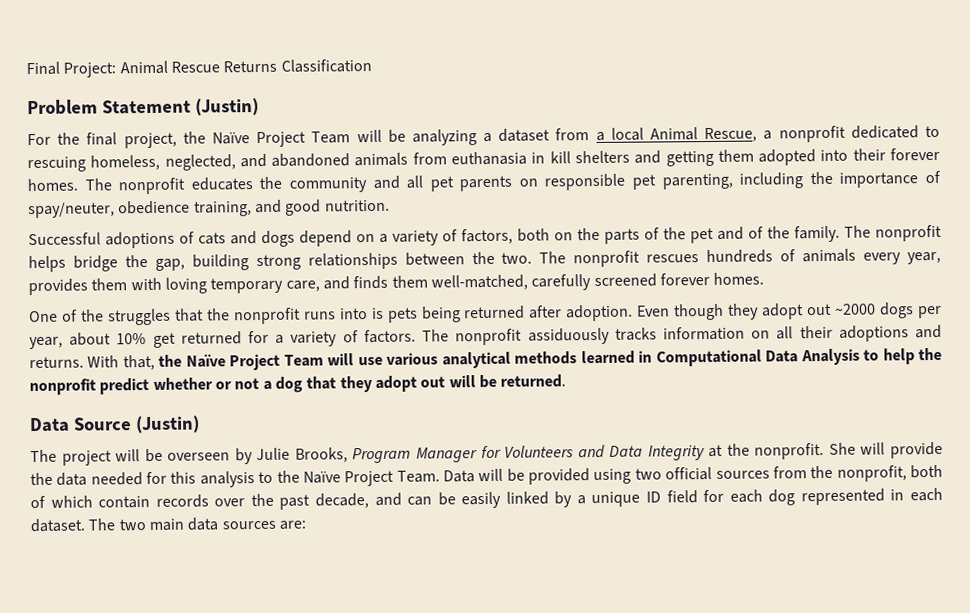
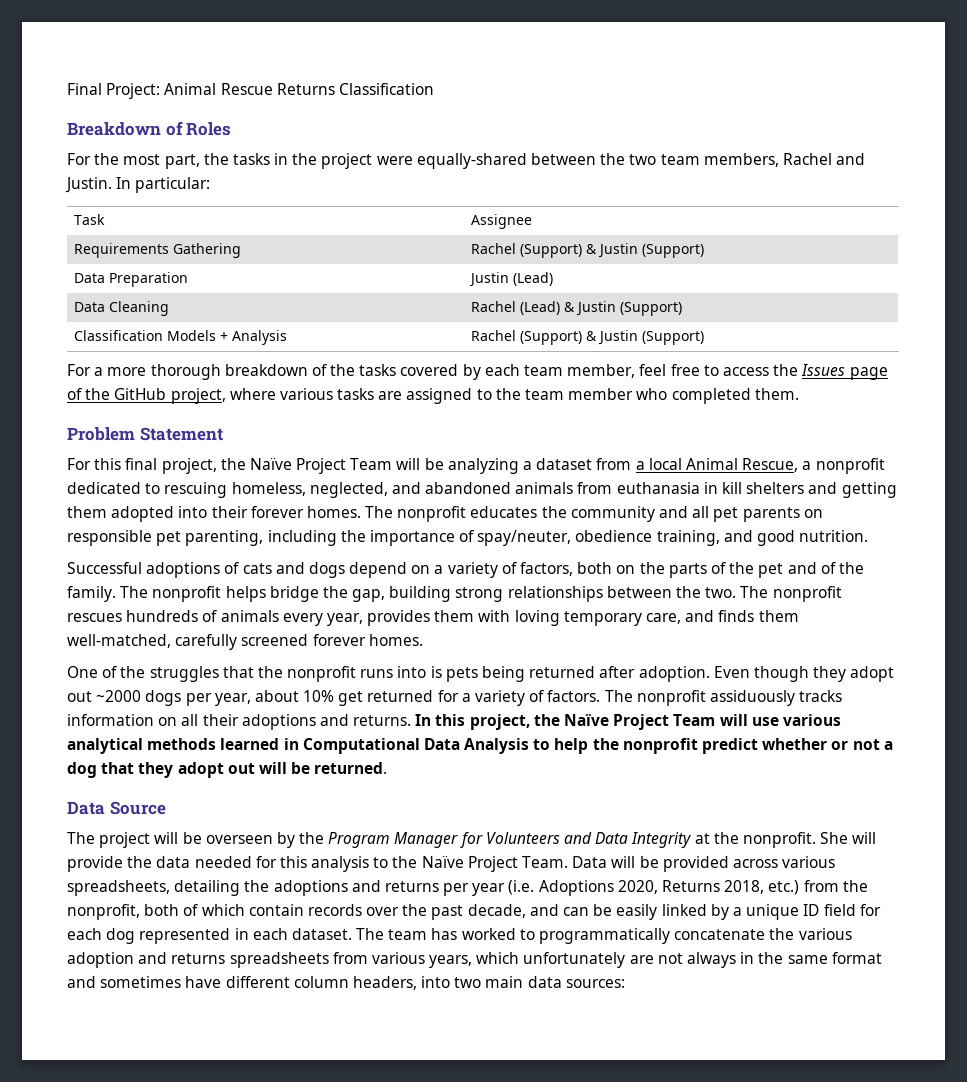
[27,98,259,116] Problem Statement (Justin) -> [67,121,232,136] Breakdown of Roles
(81, 138) none -> [123,153,866,169] [65,177,211,193] [73,214,105,225] [470,214,532,229] [73,243,241,258] [470,243,704,258] [73,272,188,287] [468,272,553,287] [73,301,169,316] [470,301,682,316] [73,330,287,345] [470,330,704,345] [67,364,888,380] [67,388,799,404] [67,427,223,441] [67,458,122,470] most part, the tasks in the project were equally-shared between the two team members, Rachel and Justin. In particular: // Task | Assignee // Requirements Gathering | Rachel (Support) & Justin (Support) // Data Preparation | Justin (Lead) // Data Cleaning | Rachel (Lead) & Justin (Support) // Classification Models + Analysis | Rachel (Support) & Justin (Support) // For a more thorough breakdown of the tasks covered by each team member, feel free to access the Issues page of the GitHub project, where various tasks are assigned to the team member who completed them. // Problem Statement // For this
[87,354,155,371] With that, -> [415,714,530,730] In this project,
[134,415,200,434] (Justin) -> (166, 808) none
[256,447,348,463] Julie Brooks, -> [299,832,325,844] the
[593,466,770,485] using two official sources -> [732,856,836,868] [67,880,800,896] across various spreadsheets, detailing the adoptions and returns per year (i.e. Adoptions 2020, Returns 2018, etc.)
(116, 524) none -> [388,928,852,944] [67,952,882,968] [67,976,451,990] team has worked to programmatically concatenate the various adoption and returns spreadsheets from various years, which unfortunately are not always in the same format and sometimes have different column headers, into
[221,520,306,530] sources are: -> [565,979,625,988] sources:

